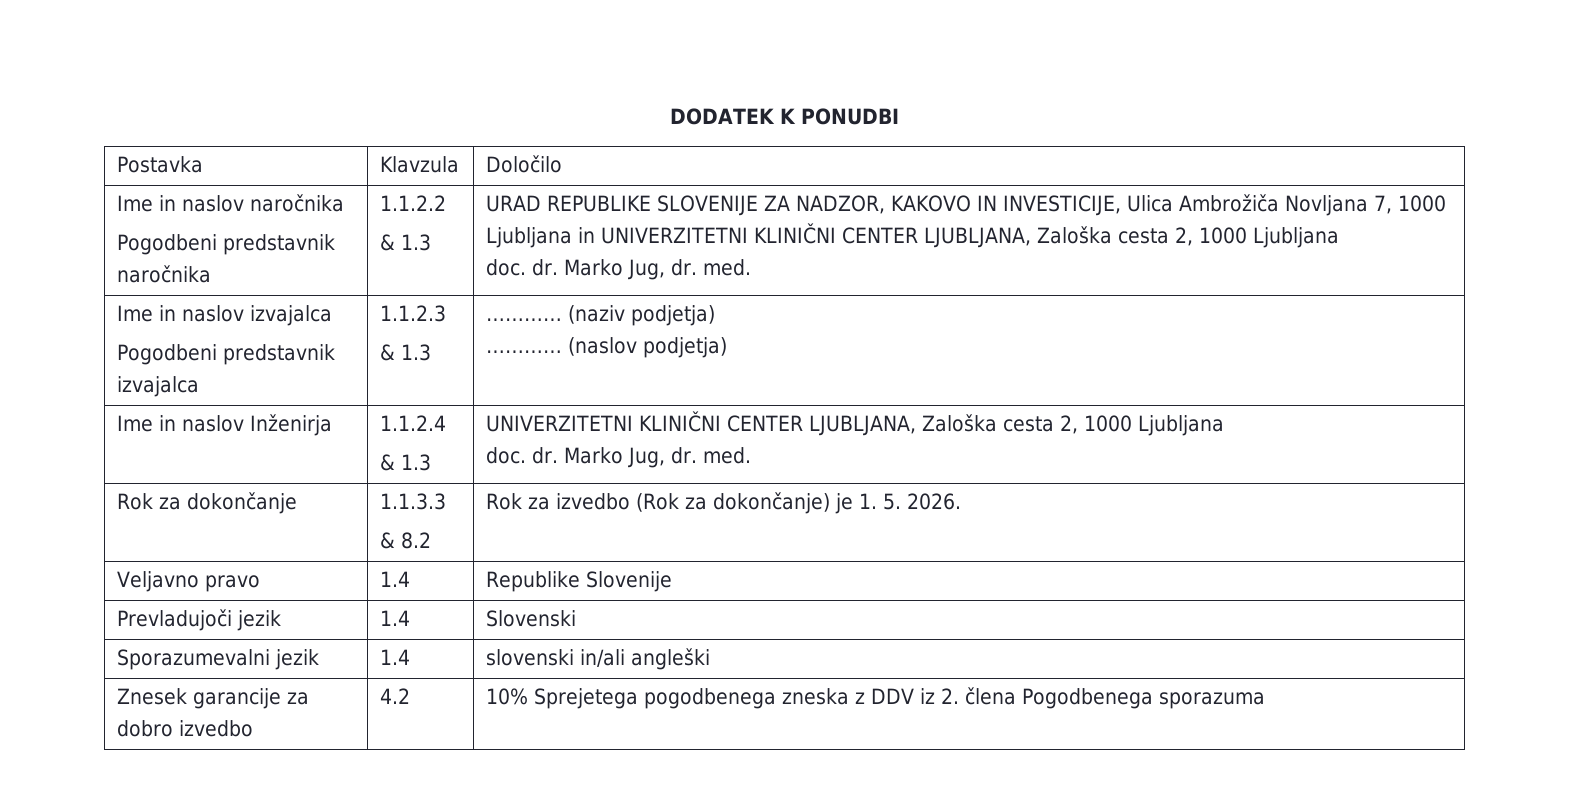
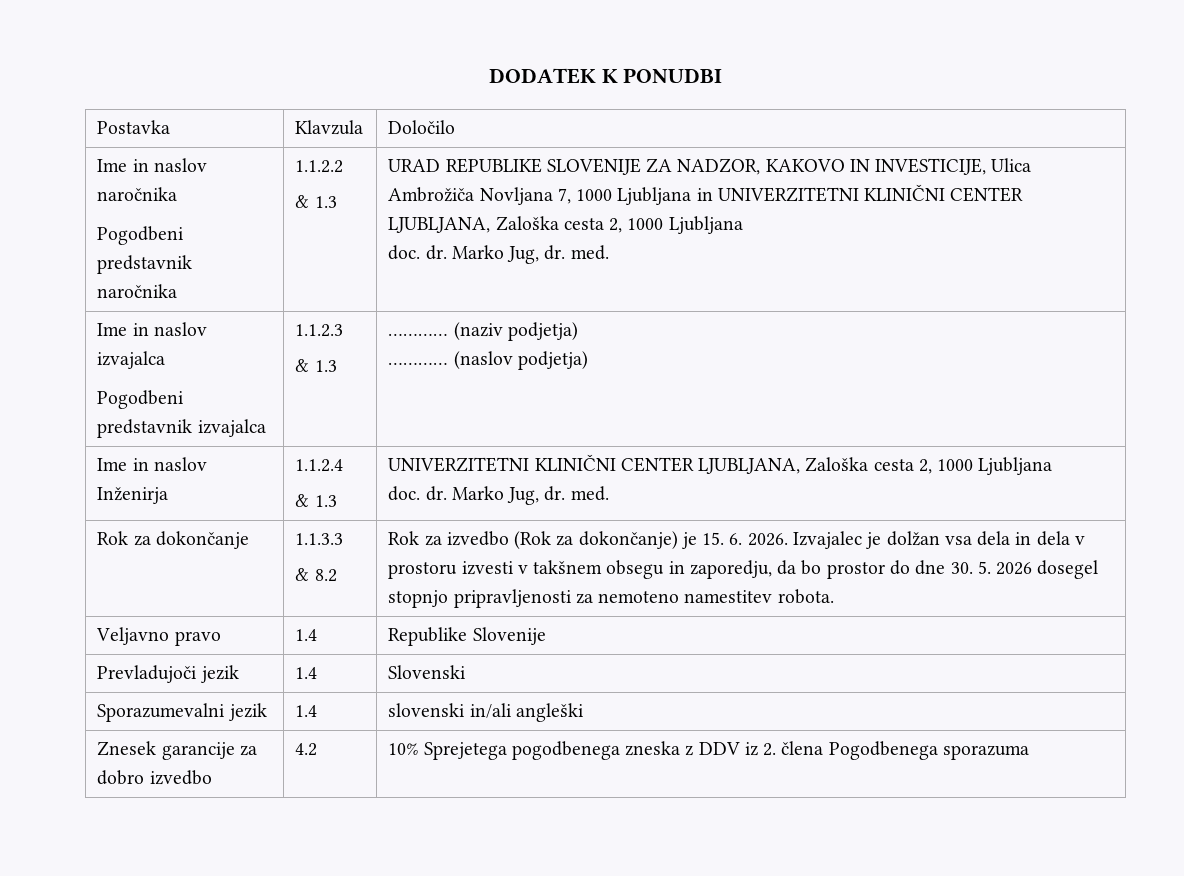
[858,493,961,510] 1. 5. 2026. -> [702,531,1085,549] [388,560,1099,579] [388,589,834,608] 15. 6. 2026. Izvajalec je dolžan vsa dela in dela v prostoru izvesti v takšnem obsegu in zaporedju, da bo prostor do dne 30. 5. 2026 dosegel stopnjo pripravljenosti za nemoteno namestitev robota.

